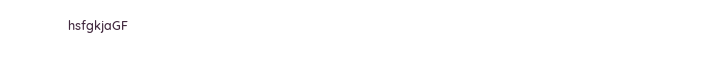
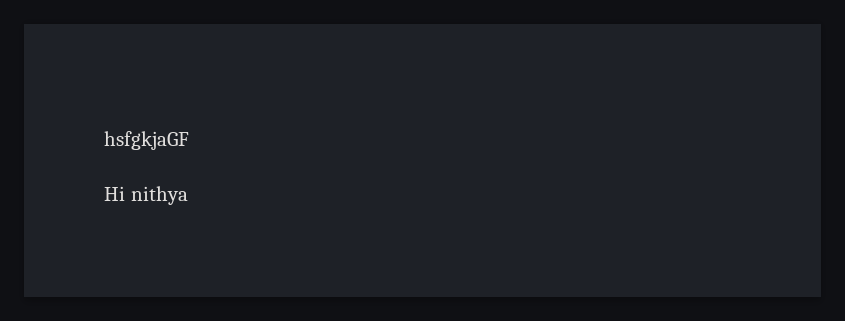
(128, 26) none -> [104,186,188,205] // Hi nithya

